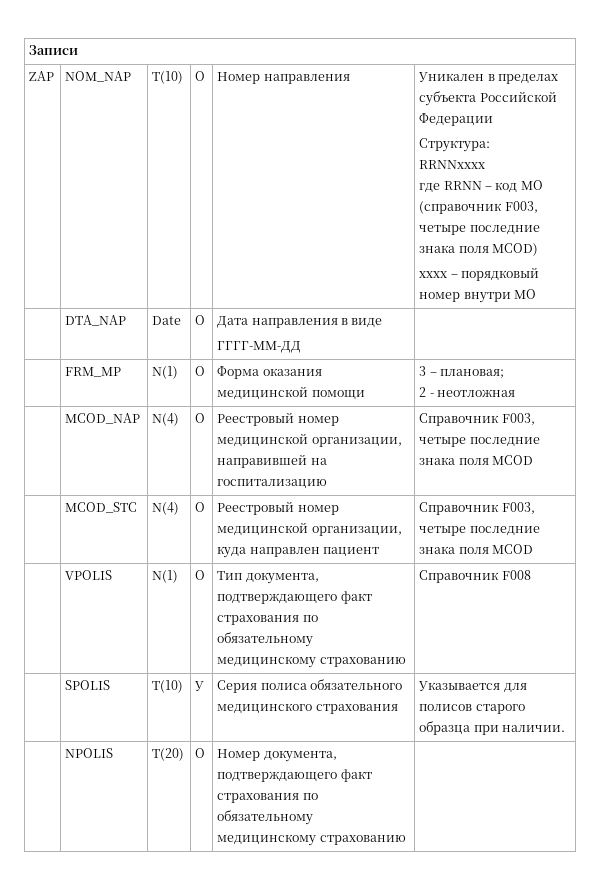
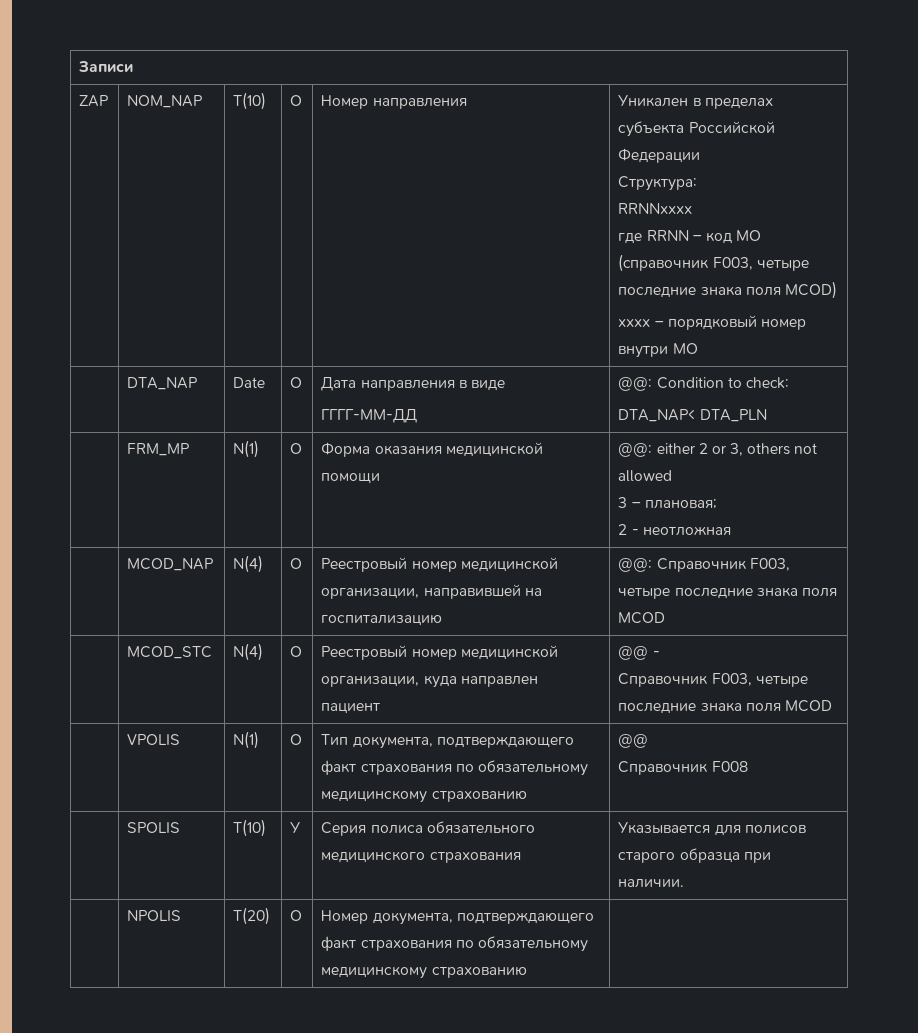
(302, 347) none -> [618,377,789,391] [618,409,767,422] @@: Condition to check: // DTA_NAP< DTA_PLN
(365, 395) none -> [618,443,818,457] [618,470,673,482] @@: either 2 or 3, others not allowed //
(328, 484) none -> [618,558,653,572] @@:
(380, 552) none -> [618,646,660,660] @@ - //
(406, 662) none -> [618,734,649,748] @@ //

